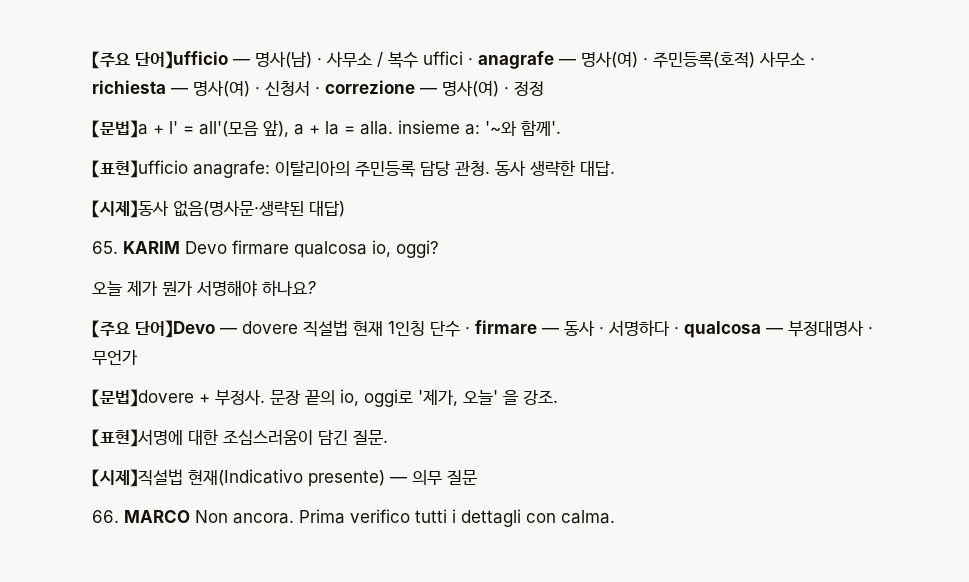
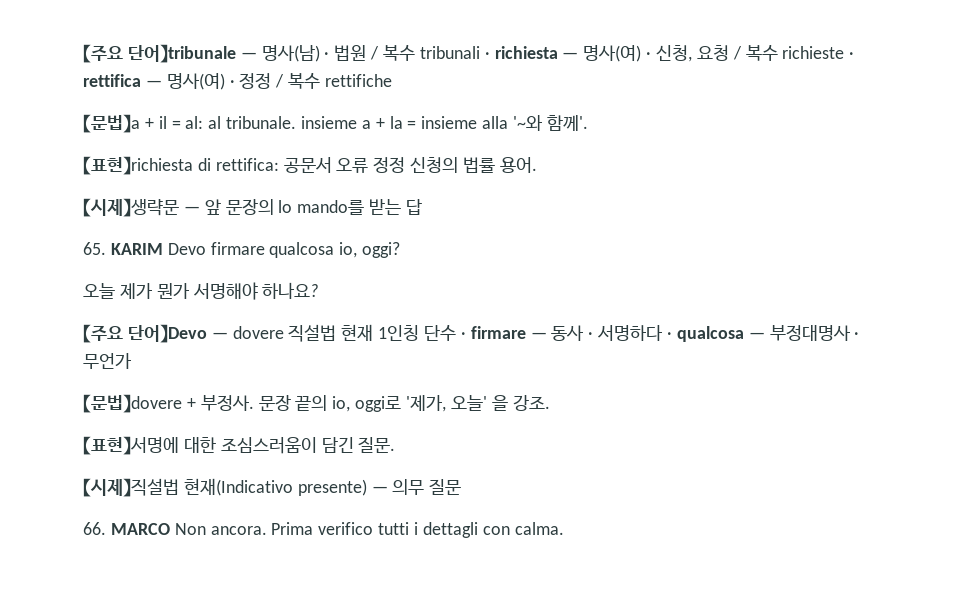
[92,51,228,69] 【주요 단어】ufficio -> [83,44,236,63] 【주요 단어】tribunale
[326,51,805,69] 사무소 / 복수 uffici · anagrafe — 명사(여) · 주민등록(호적) 사무소 -> [334,45,480,61] 법원 / 복수 tribunali
[265,80,415,96] 신청서 · correzione -> [656,45,855,62] [83,74,141,87] 신청, 요청 / 복수 richieste · rettifica
(544, 88) none -> [275,73,393,89] / 복수 rettifiche
[169,120,289,137] l' = all'(모음 앞), -> [158,116,358,129] il = al: al tribunale. insieme
[360,120,480,135] alla. insieme a: -> [421,116,509,129] insieme alla
[138,160,615,178] [92,200,345,218] ufficio anagrafe: 이탈리아의 주민등록 담당 관청. 동사 생략한 대답. // 【시제】동사 없음(명사문·생략된 대답) -> [131,157,537,173] [83,198,423,217] richiesta di rettifica: 공문서 오류 정정 신청의 법률 용어. // 【시제】생략문 — 앞 문장의 lo mando를 받는 답

